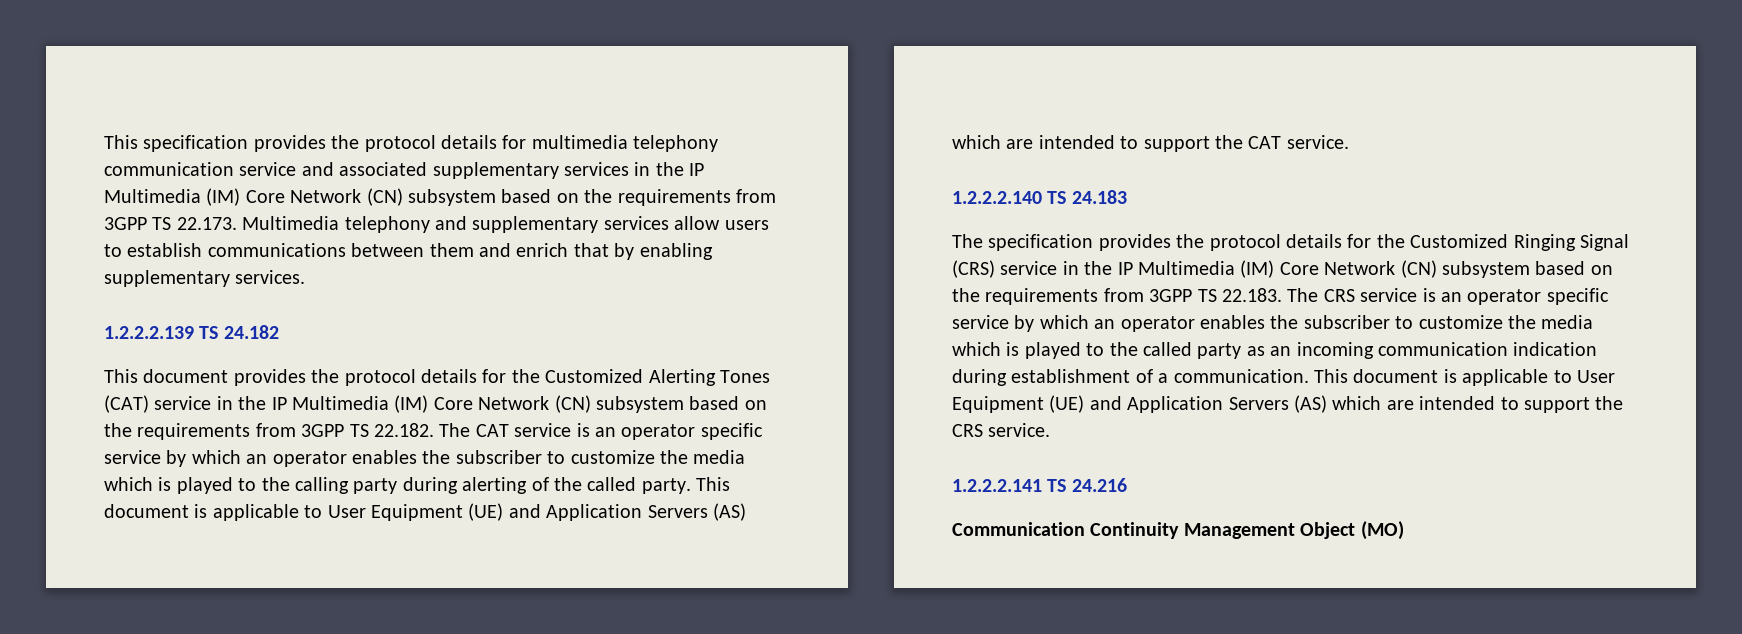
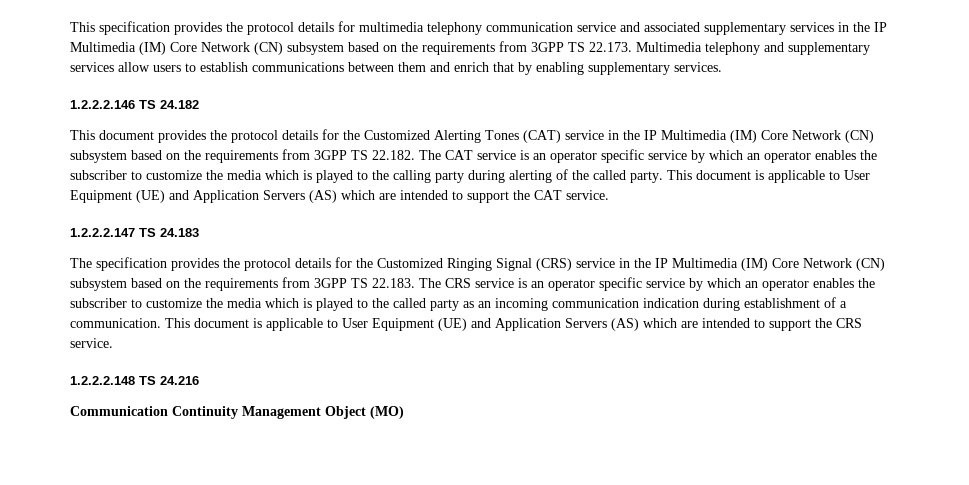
[104,326,194,339] 1.2.2.2.139 -> [70,100,135,109] 1.2.2.2.146
[952,191,1042,204] 1.2.2.2.140 -> [70,228,135,237] 1.2.2.2.147
[952,479,1042,492] 1.2.2.2.141 -> [70,376,135,385] 1.2.2.2.148

